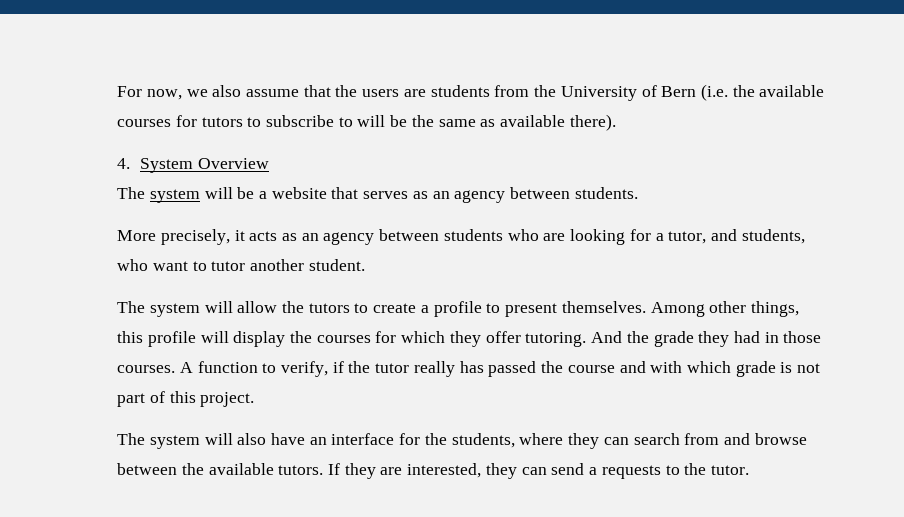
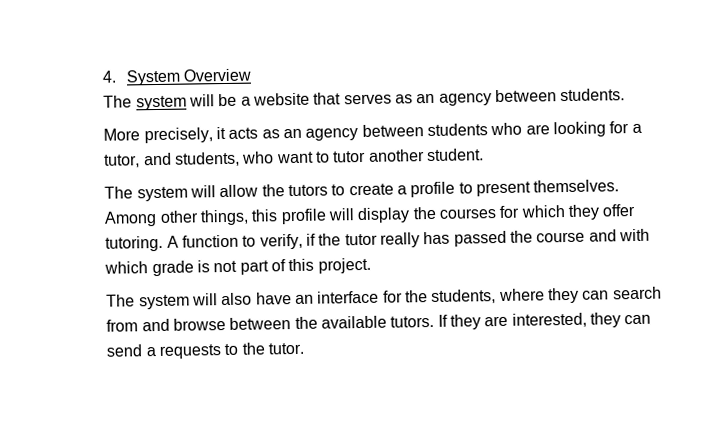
[117,84,825,101] [117,114,616,131] For now, we also assume that the users are students from the University of Bern (i.e. the available courses for tutors to subscribe to will be the same as available there). // -> (102, 76) none
[591,331,822,347] [117,365,176,373] And the grade they had in those courses. -> (164, 243) none

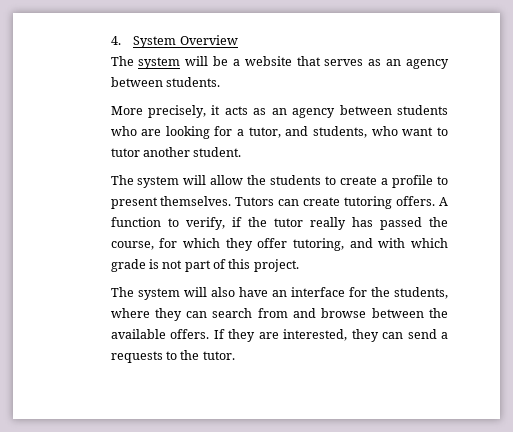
[287,184,328,197] tutors -> [270,175,322,185] students
[104,203,636,227] [105,235,164,252] Among other things, this profile will display the courses for which they offer tutoring. -> [235,196,436,209] Tutors can create tutoring offers.
[536,231,586,243] course -> [110,238,344,251] course, for which they offer tutoring,
[390,315,435,328] tutors. -> [170,329,210,339] offers.

